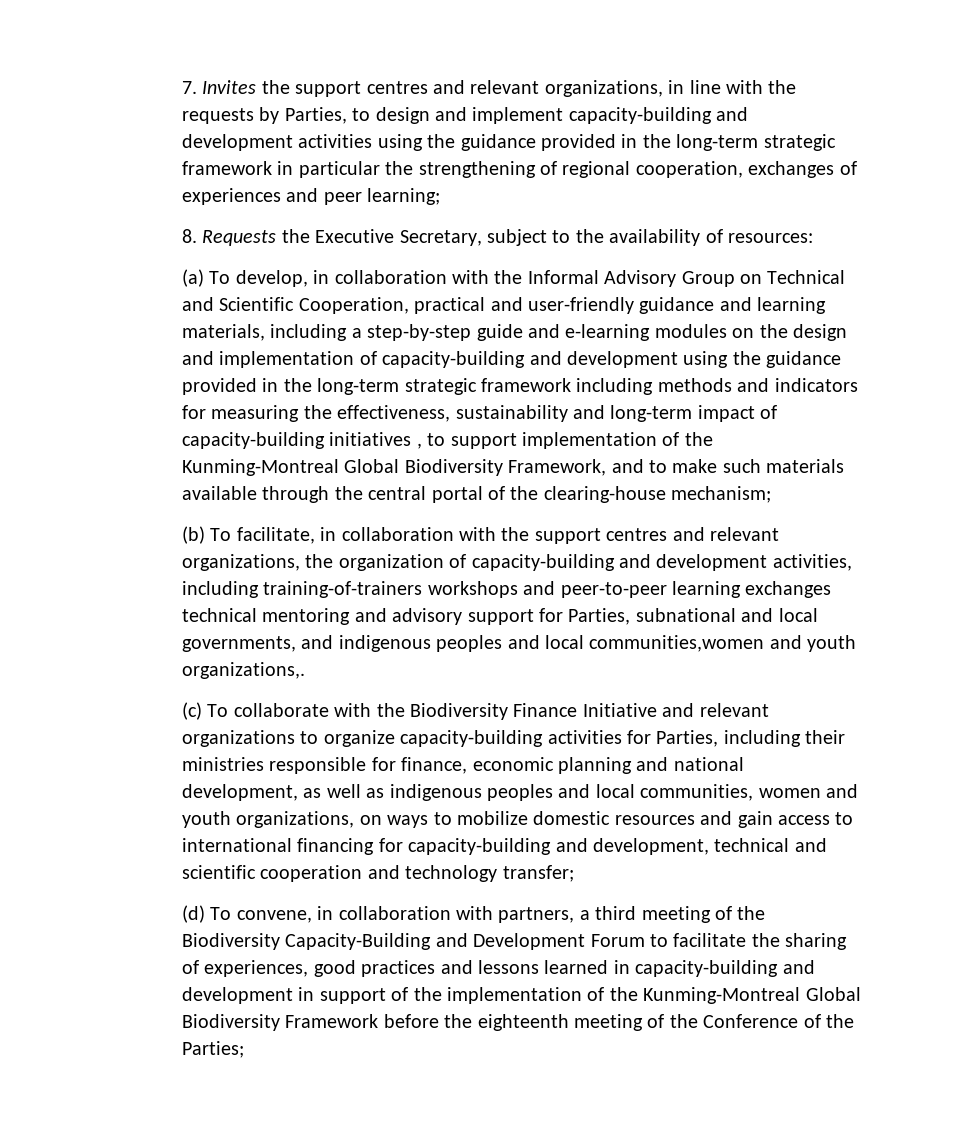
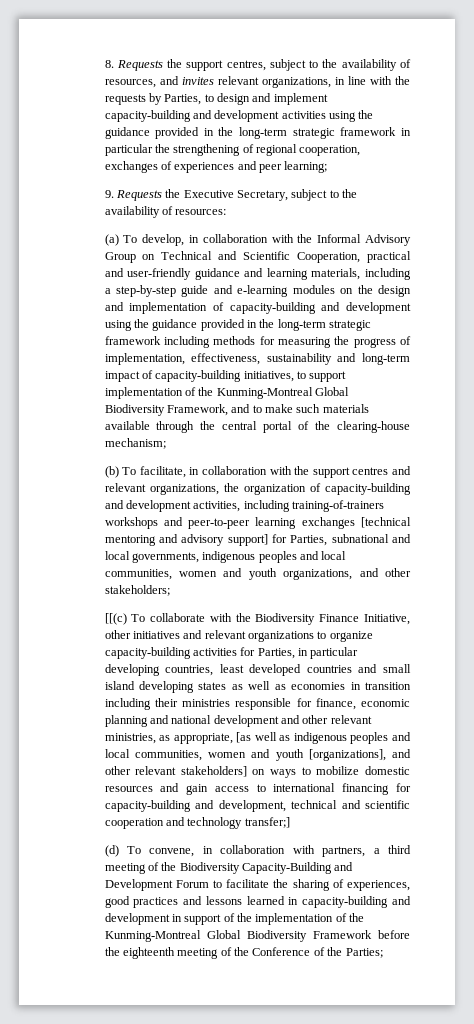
[181,80,465,97] 7. Invites the support centres and -> [104,59,412,71] [104,76,214,88] 8. Requests the support centres, subject to the availability of resources, and invites
[181,229,197,243] 8. -> [104,190,114,198] 9.
[737,378,858,392] and indicators -> (256, 340) none
(332, 412) none -> [353,336,412,348] [104,353,185,365] progress of implementation,
[329,432,422,449] initiatives , -> [243,371,294,382] initiatives,
[181,608,257,622] technical -> [361,517,411,528] [technical
[467,609,534,625] support -> [227,534,268,546] support]
[301,635,857,652] [181,662,305,679] [181,702,202,720] and indigenous peoples and local communities,women and youth organizations,. // (c) -> [202,551,347,563] [104,568,411,580] [104,585,170,596] [104,613,127,625] indigenous peoples and local communities, women and youth organizations, and other stakeholders; // [[(c)
[582,703,657,717] Initiative -> [364,614,410,625] [104,630,180,639] Initiative, other initiatives
(719, 738) none -> [298,647,359,659] [104,664,411,676] [104,681,411,693] in particular developing countries, least developed countries and small island developing states as well as economies in transition
[181,784,322,801] development, as -> [213,715,372,727] [104,732,252,744] development and other relevant ministries, as appropriate, [as
[236,811,355,828] organizations, -> [308,749,411,761] [104,766,247,777] [organizations], and other relevant stakeholders]
[502,865,574,882] transfer; -> [244,817,290,828] transfer;]

